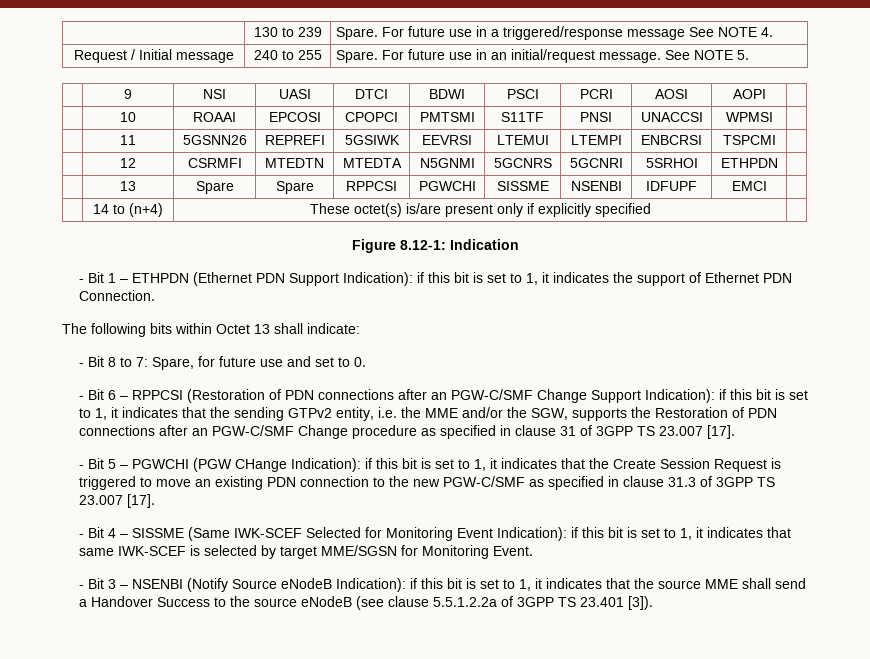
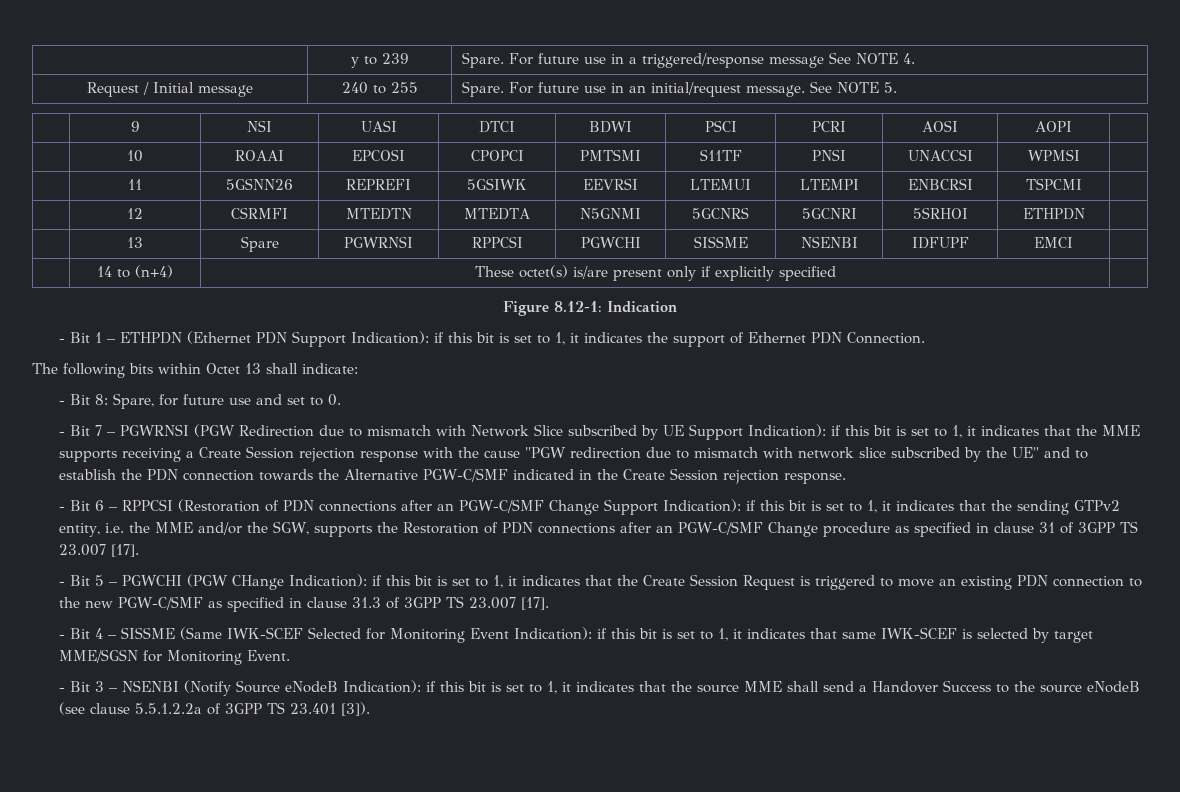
[253,27,278,37] | 130 -> [350,57,359,68] | y
[275,181,314,194] Spare -> [344,236,413,248] PGWRNSI
[107,357,148,367] 8 to 7: -> [94,394,108,405] 8:
(366, 362) none -> [58,424,1140,440] [58,446,1088,462] [58,468,846,484] // - Bit 7 – PGWRNSI (PGW Redirection due to mismatch with Network Slice subscribed by UE Support Indication): if this bit is set to 1, it indicates that the MME supports receiving a Create Session rejection response with the cause "PGW redirection due to mismatch with network slice subscribed by the UE" and to establish the PDN connection towards the Alternative PGW-C/SMF indicated in the Create Session rejection response.

